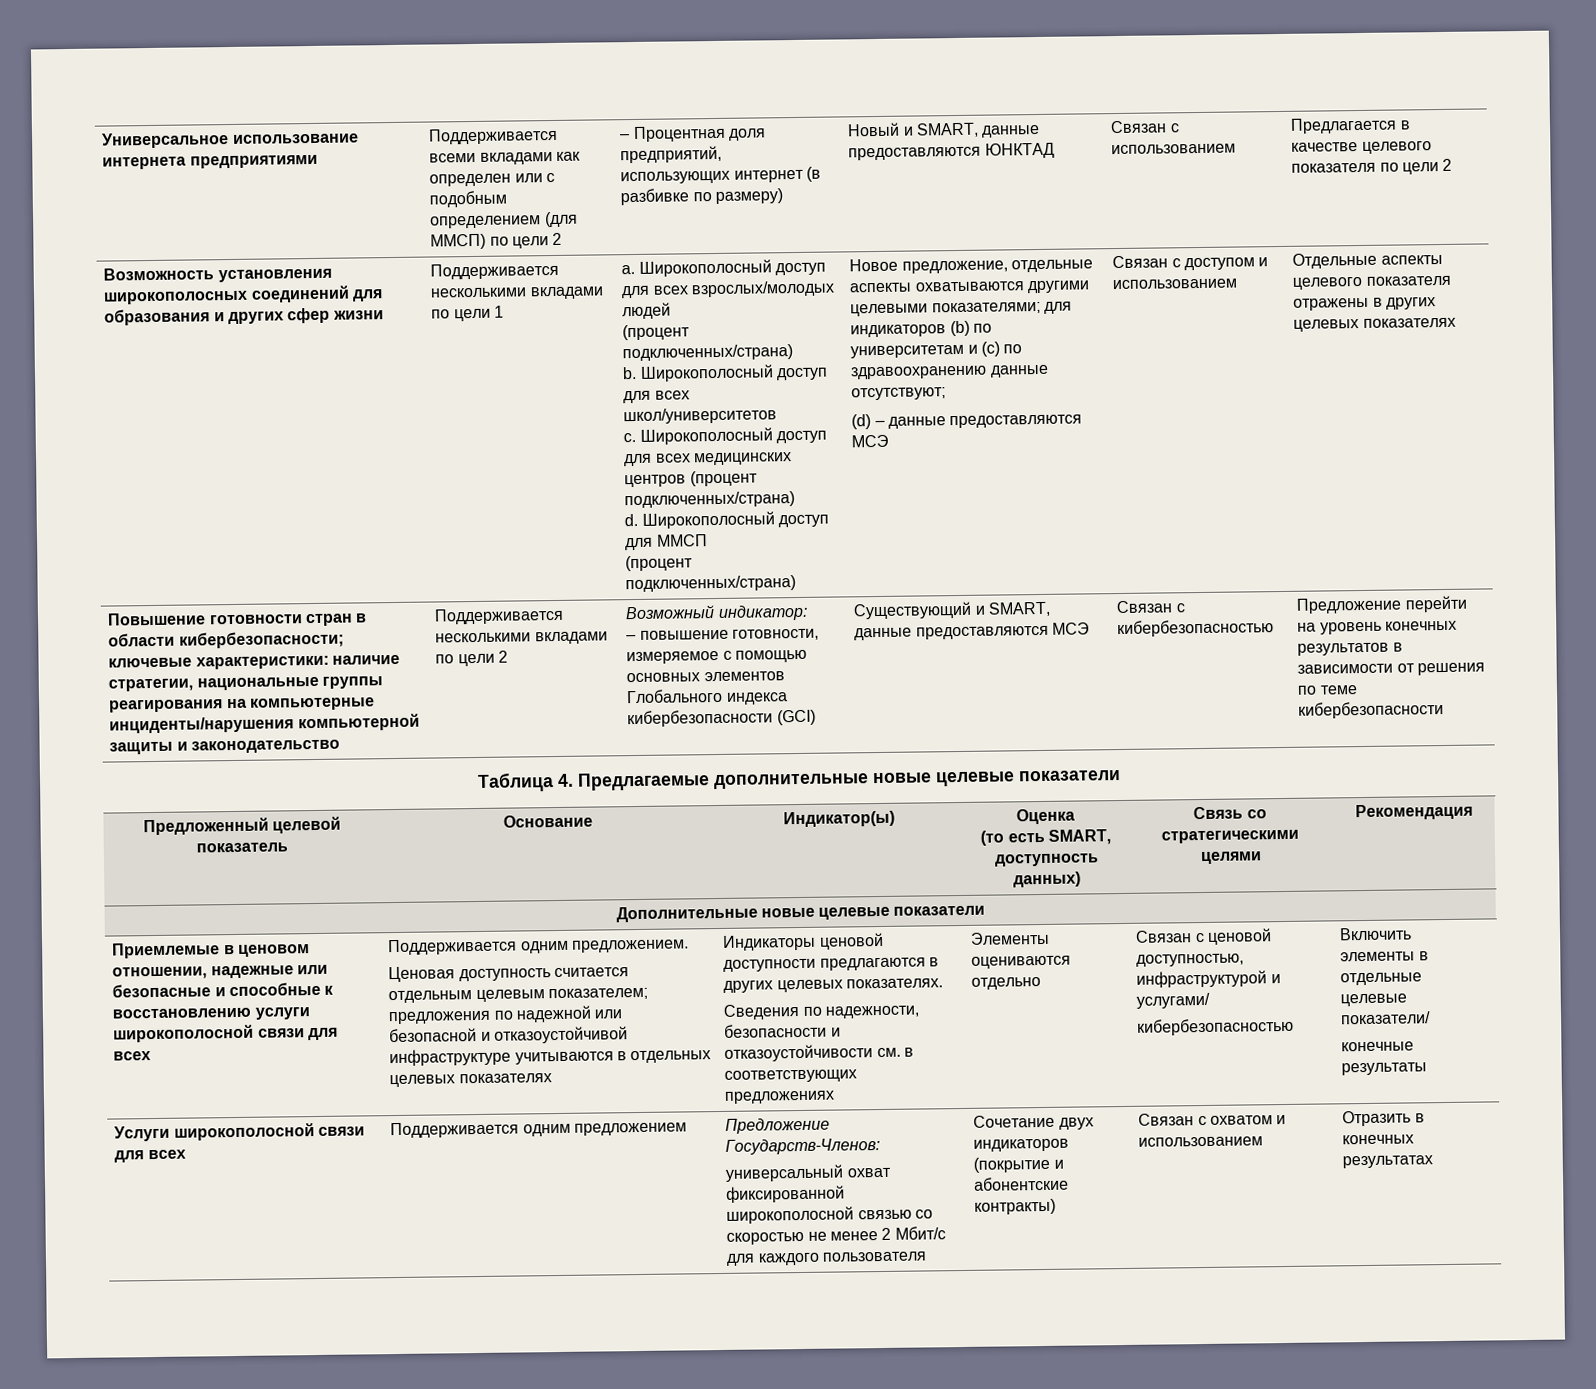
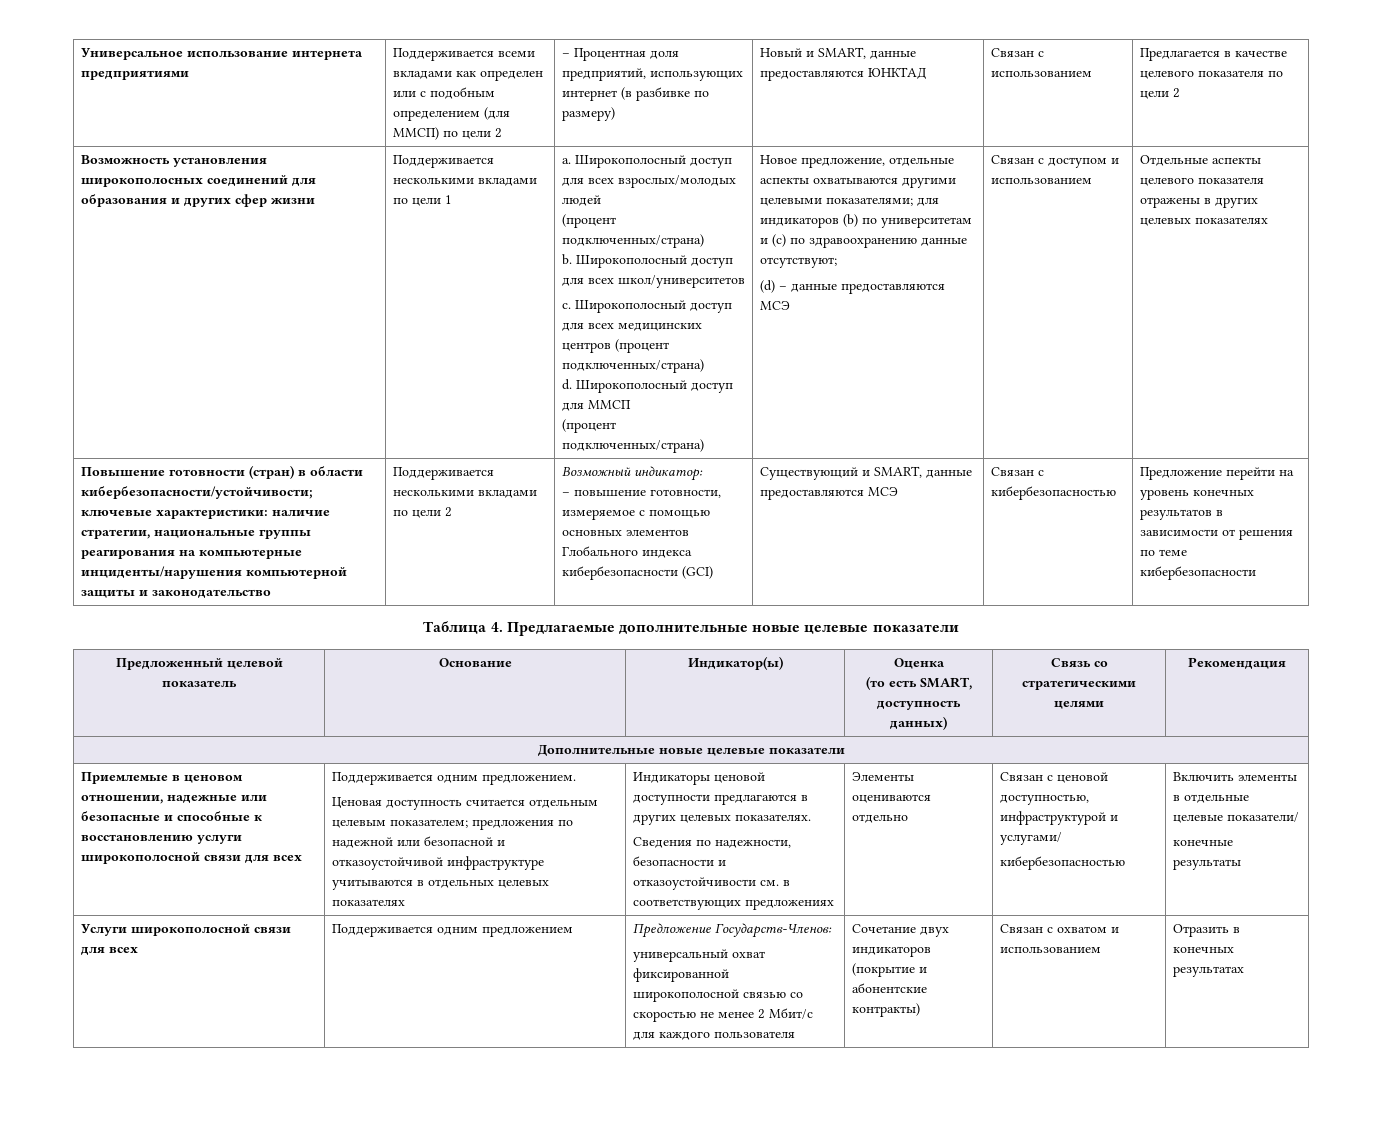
[305,613,354,627] стран -> [248,465,294,479] (стран)
[178,630,344,649] кибербезопасности; -> [80,486,313,499] кибербезопасности/устойчивости;

